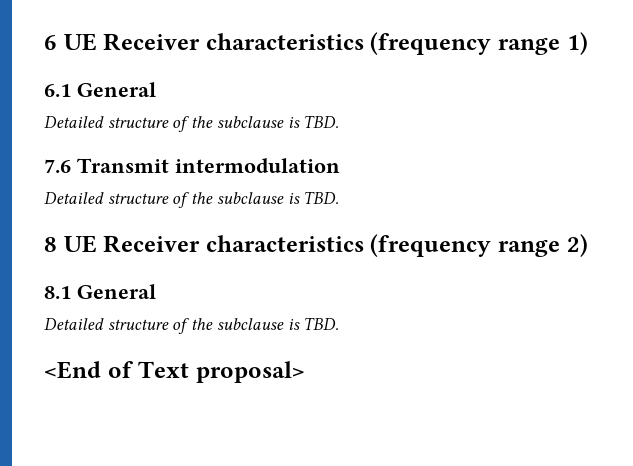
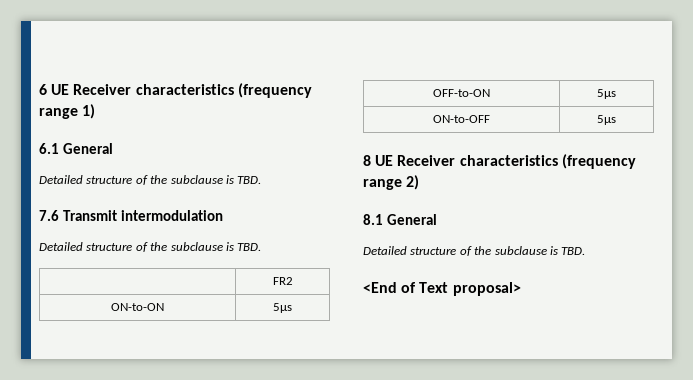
(340, 197) none -> [272,277,293,285] [111,303,164,311] [273,303,292,313] [433,89,490,97] [597,89,616,99] [433,115,490,123] [597,115,616,125] // | FR2 // ON-to-ON | 5µs // OFF-to-ON | 5µs // ON-to-OFF | 5µs

